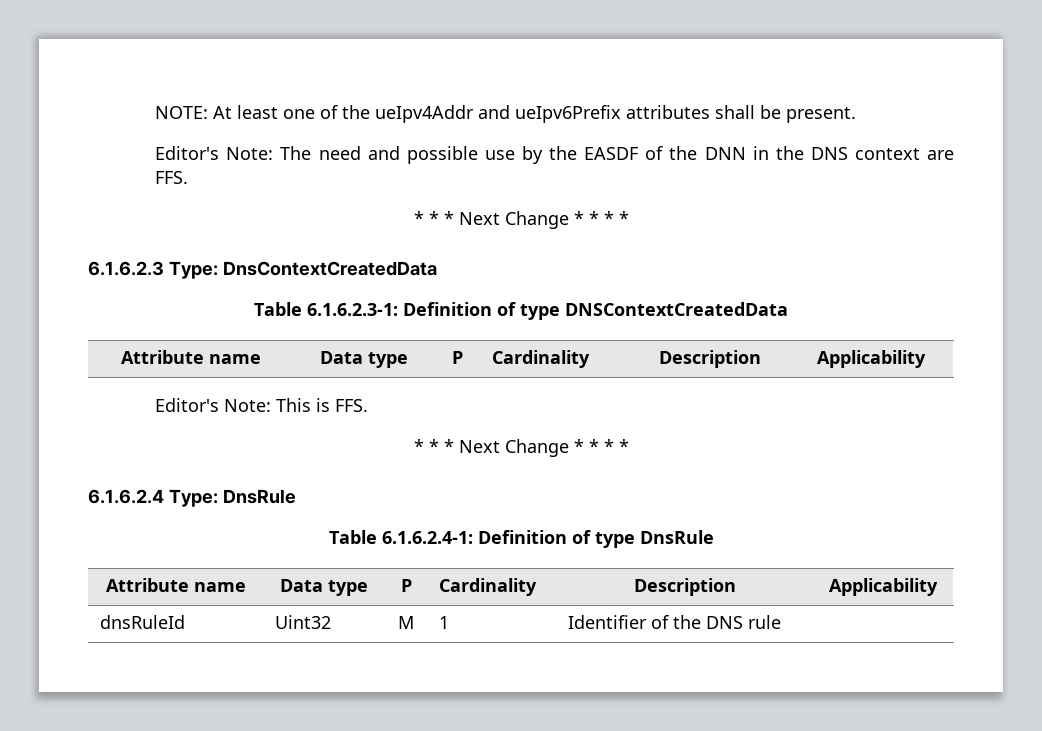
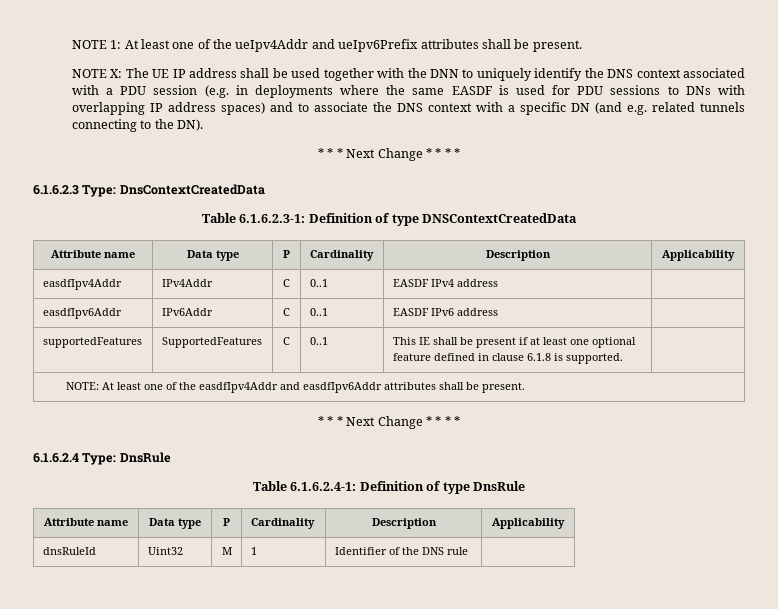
[155,106,209,119] NOTE: -> [71,40,122,49] NOTE 1:
[155,146,954,164] [155,171,189,184] Editor's Note: The need and possible use by the EASDF of the DNN in the DNS context are FFS. -> [71,68,745,81] [71,85,746,98] [71,102,745,115] [71,119,203,132] NOTE X: The UE IP address shall be used together with the DNN to uniquely identify the DNS context associated with a PDU session (e.g. in deployments where the same EASDF is used for PDU sessions to DNs with overlapping IP address spaces) and to associate the DNS context with a specific DN (and e.g. related tunnels connecting to the DN).
[155,398,369,412] // Editor's Note: This is FFS. -> [42,279,122,290] [161,279,213,287] [283,279,290,287] [309,279,328,287] [392,279,498,287] [42,308,122,319] [161,308,213,316] [283,308,290,316] [309,308,328,316] [392,308,498,316] [42,337,142,348] [161,337,262,348] [283,337,290,345] [309,337,328,345] [392,337,636,348] [392,353,623,364] [65,382,525,393] // easdfIpv4Addr | IPv4Addr | C | 0..1 | EASDF IPv4 address | // easdfIpv6Addr | IPv6Addr | C | 0..1 | EASDF IPv6 address | // supportedFeatures | SupportedFeatures | C | 0..1 | This IE shall be present if at least one optional feature defined in clause 6.1.8 is supported. | // NOTE: At least one of the easdfIpv4Addr and easdfIpv6Addr attributes shall be present.

